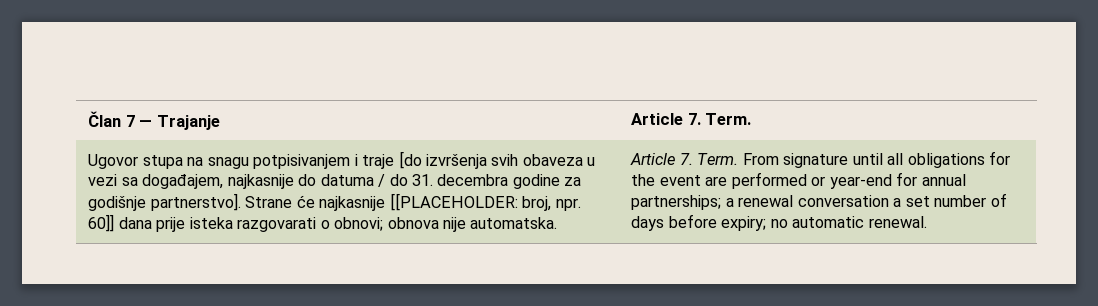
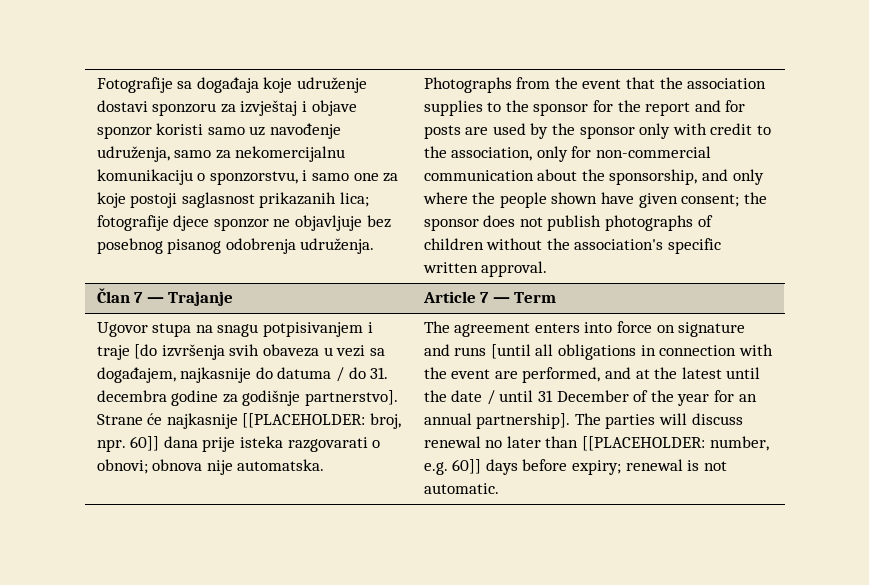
(88, 119) none -> [96,77,368,93] [96,100,357,116] [96,123,342,139] [96,146,346,162] [96,169,399,185] [96,192,370,208] [96,215,391,231] [96,238,375,254] [423,77,767,93] [423,100,746,116] [423,123,772,139] [423,146,712,162] [423,169,764,185] [422,192,767,208] [423,215,713,231] [423,238,722,254] [422,261,548,277] Fotografije sa događaja koje udruženje dostavi sponzoru za izvještaj i objave sponzor koristi samo uz navođenje udruženja, samo za nekomercijalnu komunikaciju o sponzorstvu, i samo one za koje postoji saglasnost prikazanih lica; fotografije djece sponzor ne objavljuje bez posebnog pisanog odobrenja udruženja. | Photographs from the event that the association supplies to the sponsor for the report and for posts are used by the sponsor only with credit to the association, only for non-commercial communication about the sponsorship, and only where the people shown have given consent; the sponsor does not publish photographs of children without the association's specific written approval. //
[687,113,752,125] 7. Term. -> [480,292,557,303] 7 — Term
[630,151,1010,168] [631,172,966,189] [631,193,1007,210] [631,214,927,231] Article 7. Term. From signature until all obligations for the event are performed or year-end for annual partnerships; a renewal conversation a set number of days before expiry; no automatic renewal. -> [423,321,746,337] [423,344,773,360] [423,367,761,383] [423,390,757,406] [423,413,743,429] [423,436,769,451] [423,459,727,475] [423,483,499,494] The agreement enters into force on signature and runs [until all obligations in connection with the event are performed, and at the latest until the date / until 31 December of the year for an annual partnership]. The parties will discuss renewal no later than [[PLACEHOLDER: number, e.g. 60]] days before expiry; renewal is not automatic.

